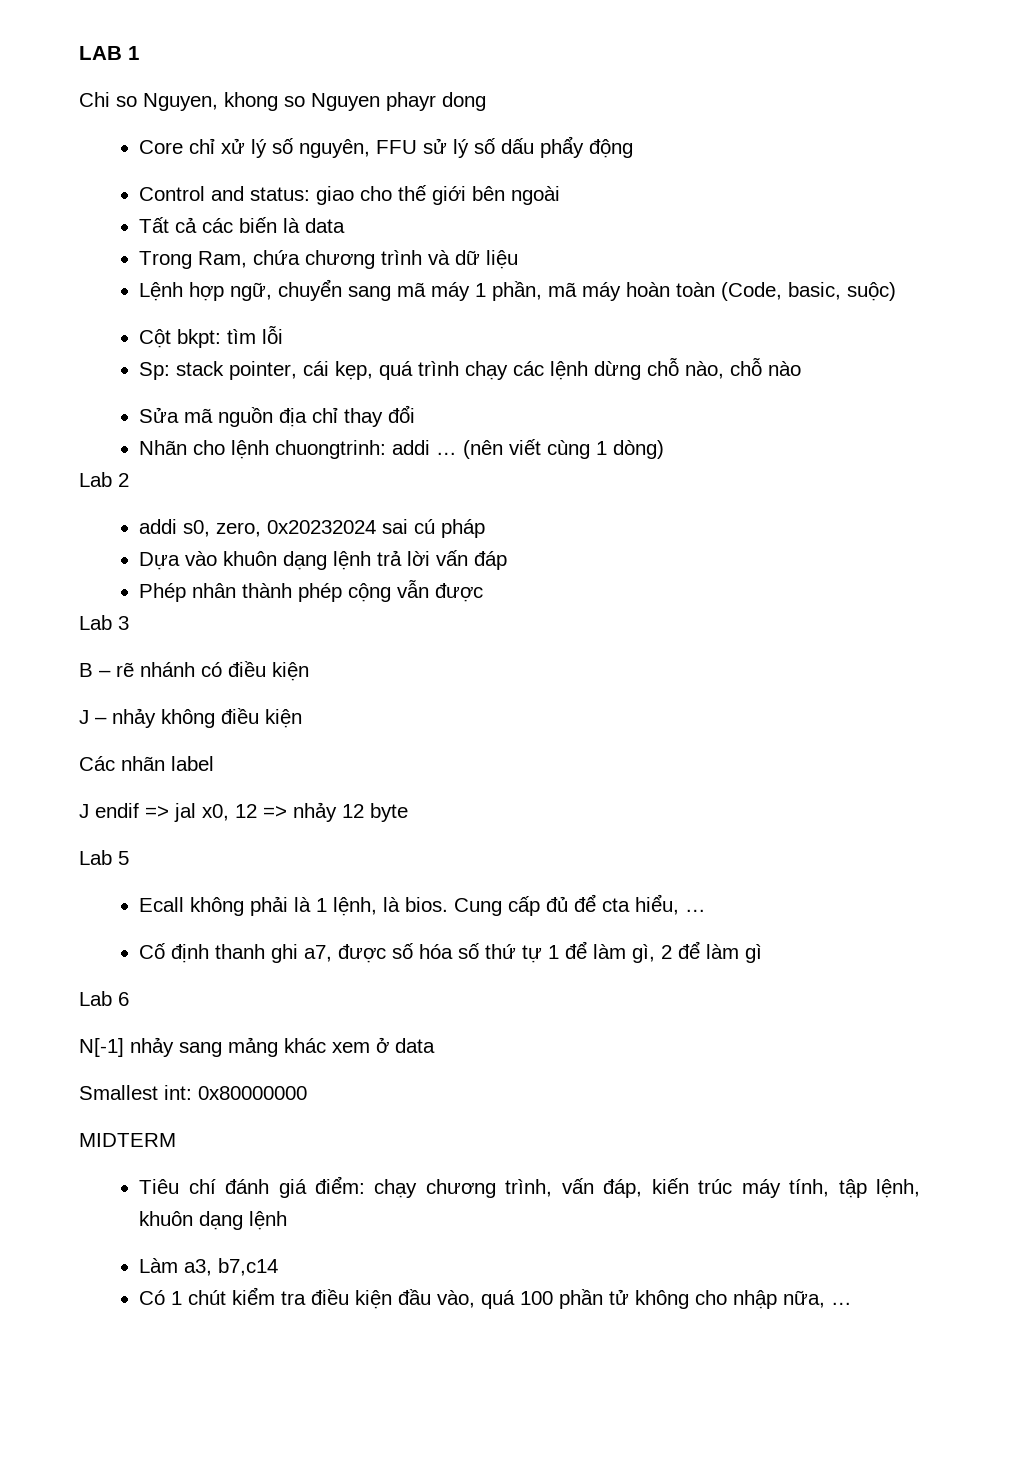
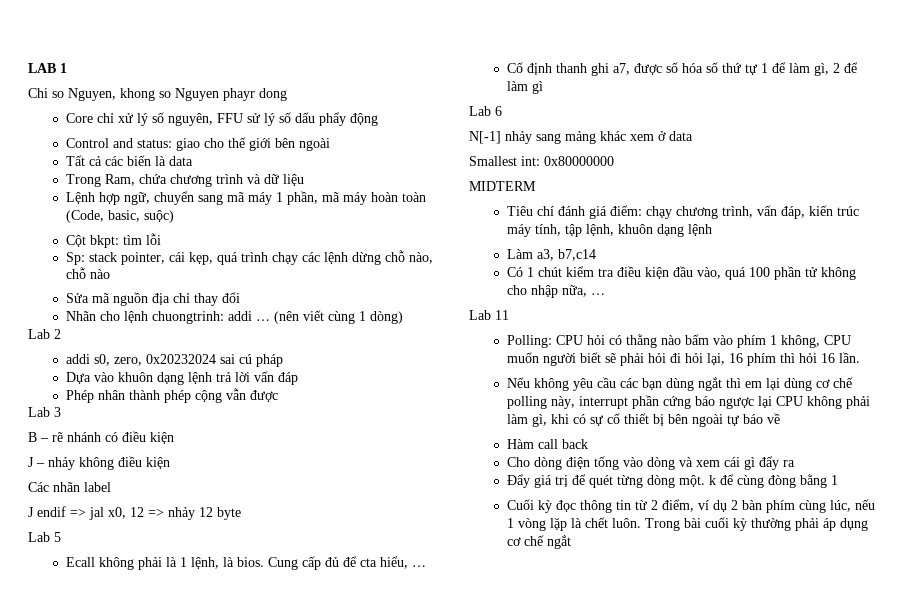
(853, 1303) none -> [469,310,509,320] [506,334,851,348] [506,352,860,366] [506,377,853,391] [506,395,870,409] [506,413,780,427] [506,439,588,449] [506,456,795,470] [506,474,838,488] [506,499,875,513] [506,517,868,531] [506,535,571,549] // Lab 11 // Polling: CPU hỏi có thằng nào bấm vào phím 1 không, CPU muốn người biết sẽ phải hỏi đi hỏi lại, 16 phím thì hỏi 16 lần. // Nếu không yêu cầu các bạn dùng ngắt thì em lại dùng cơ chế polling này, interrupt phần cứng báo ngược lại CPU không phải làm gì, khi có sự cố thiết bị bên ngoài tự báo về // Hàm call back // Cho dòng điện tống vào dòng và xem cái gì đẩy ra // Đẩy giá trị để quét từng dòng một. k để cùng đòng bằng 1 // Cuối kỳ đọc thông tin từ 2 điểm, ví dụ 2 bàn phím cùng lúc, nếu 1 vòng lặp là chết luôn. Trong bài cuối kỳ thường phải áp dụng cơ chế ngắt

